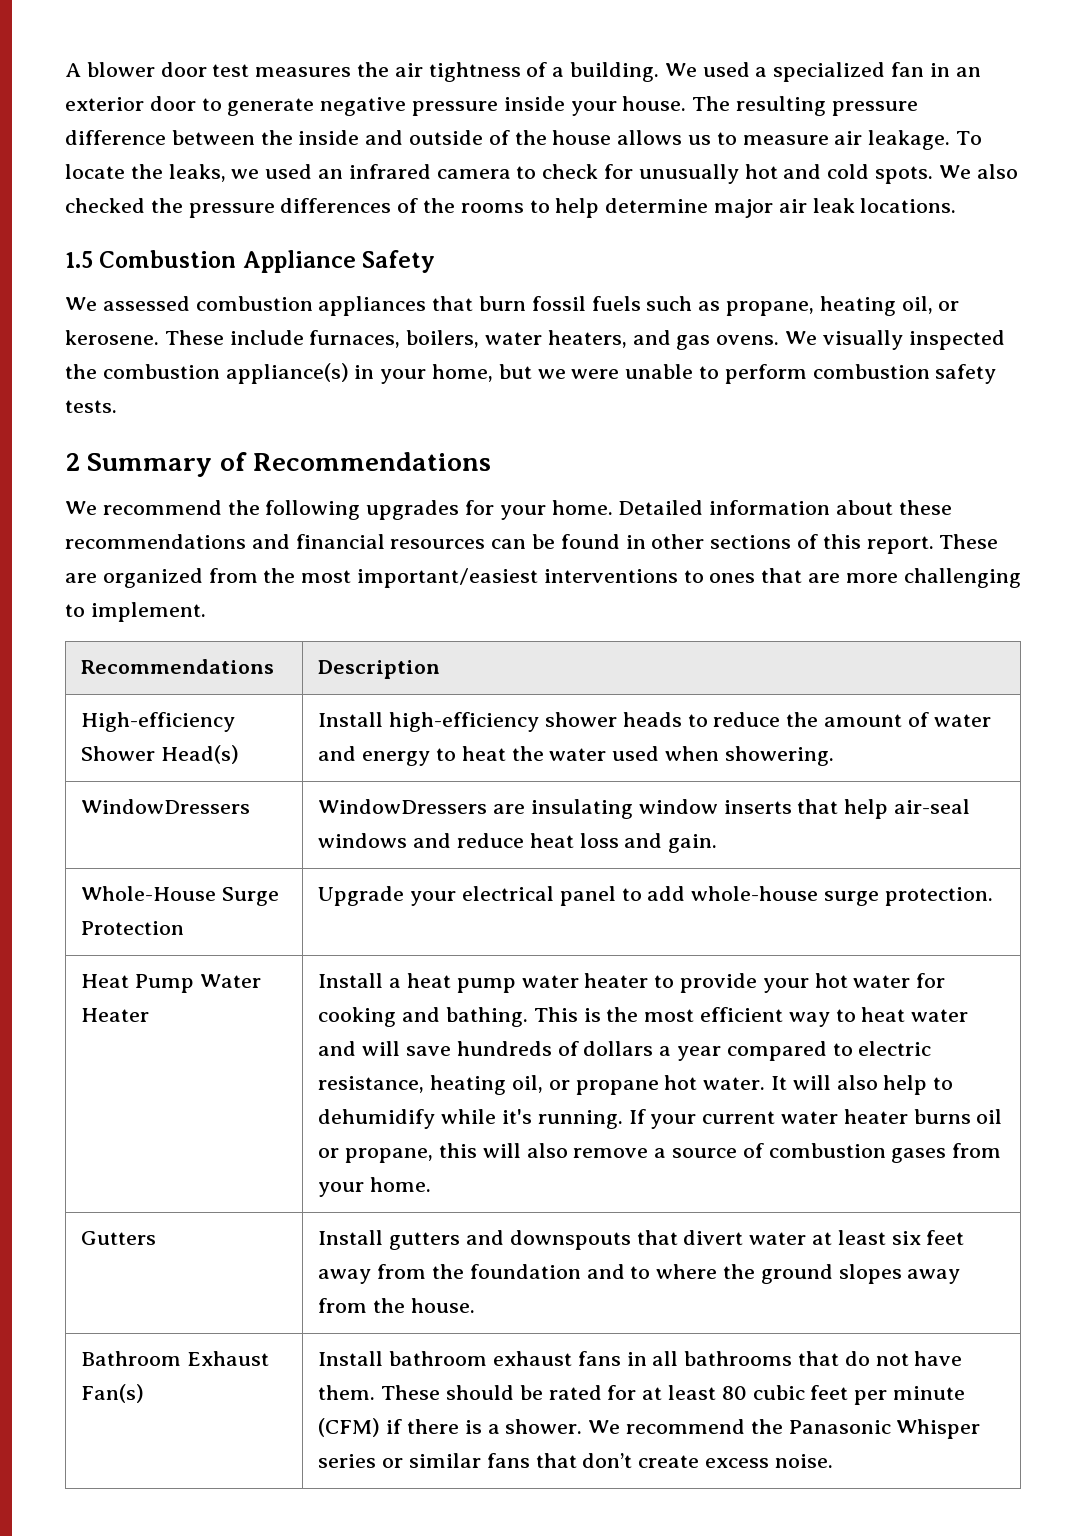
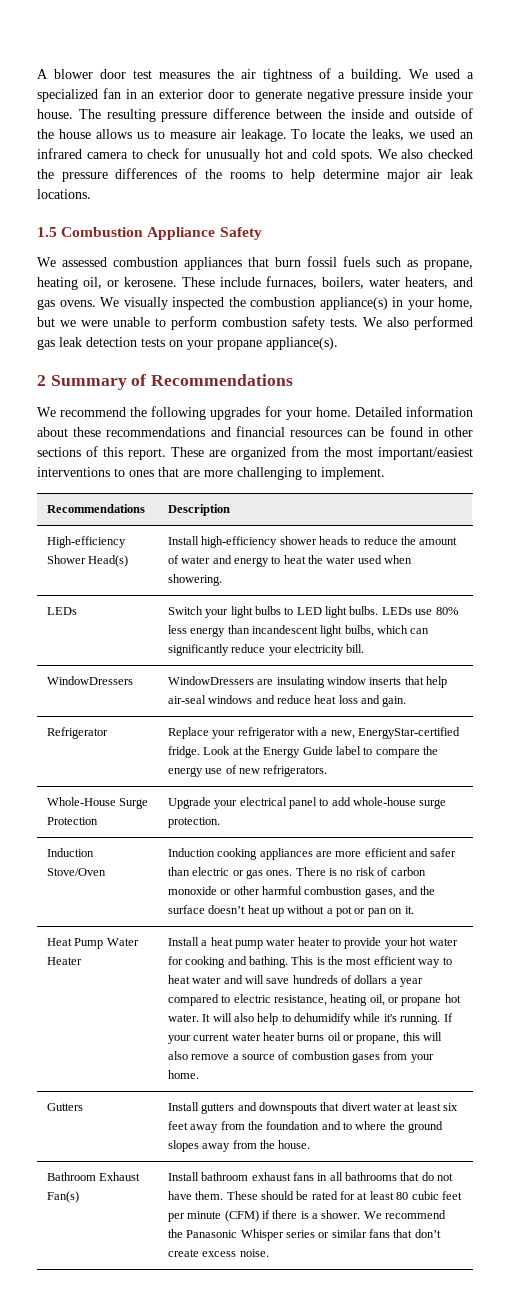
(117, 406) none -> [363,316,473,330] [37,337,338,350] We also performed gas leak detection tests on your propane appliance(s).
(834, 756) none -> [46,607,77,615] [167,606,458,618] [167,625,430,637] [167,644,365,656] // LEDs | Switch your light bulbs to LED light bulbs. LEDs use 80% less energy than incandescent light bulbs, which can significantly reduce your electricity bill.
(718, 843) none -> [46,727,108,739] [167,727,461,739] [167,746,439,758] [167,765,328,777] // Refrigerator | Replace your refrigerator with a new, EnergyStar-certified fridge. Look at the Energy Guide label to compare the energy use of new refrigerators.
(993, 896) none -> [46,848,94,857] [46,868,106,876] [167,848,457,860] [167,867,426,879] [167,886,436,898] [167,905,414,917] // Induction Stove/Oven | Induction cooking appliances are more efficient and safer than electric or gas ones. There is no risk of carbon monoxide or other harmful combustion gases, and the surface doesn’t heat up without a pot or pan on it.

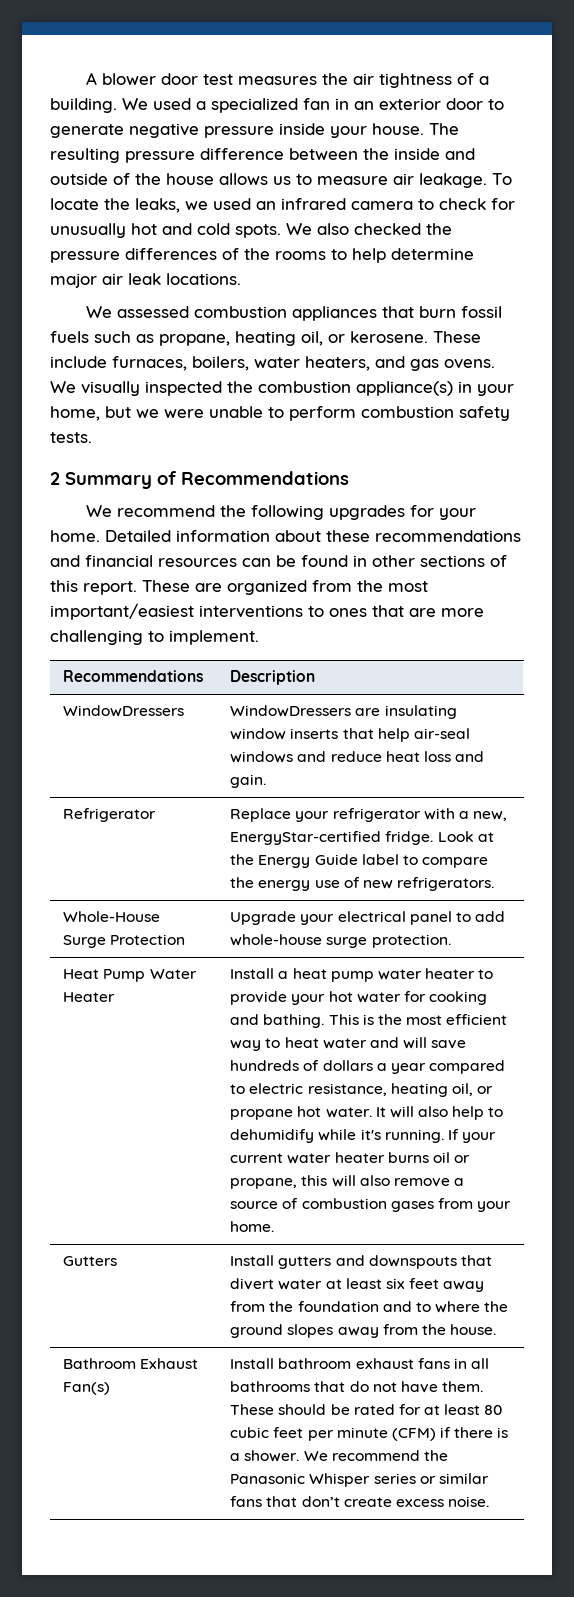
[37,227,262,240] // 1.5 Combustion Appliance Safety -> (241, 279) none
[363,316,473,330] [37,337,338,350] We also performed gas leak detection tests on your propane appliance(s). -> (92, 437) none
[46,536,126,548] [46,555,129,567] [167,536,458,548] [167,555,413,567] [167,574,222,586] [46,607,77,615] [167,606,458,618] [167,625,430,637] [167,644,365,656] // High-efficiency Shower Head(s) | Install high-efficiency shower heads to reduce the amount of water and energy to heat the water used when showering. // LEDs | Switch your light bulbs to LED light bulbs. LEDs use 80% less energy than incandescent light bulbs, which can significantly reduce your electricity bill. -> (316, 677) none
[46,848,94,857] [46,868,106,876] [167,848,457,860] [167,867,426,879] [167,886,436,898] [167,905,414,917] // Induction Stove/Oven | Induction cooking appliances are more efficient and safer than electric or gas ones. There is no risk of carbon monoxide or other harmful combustion gases, and the surface doesn’t heat up without a pot or pan on it. -> (451, 941) none

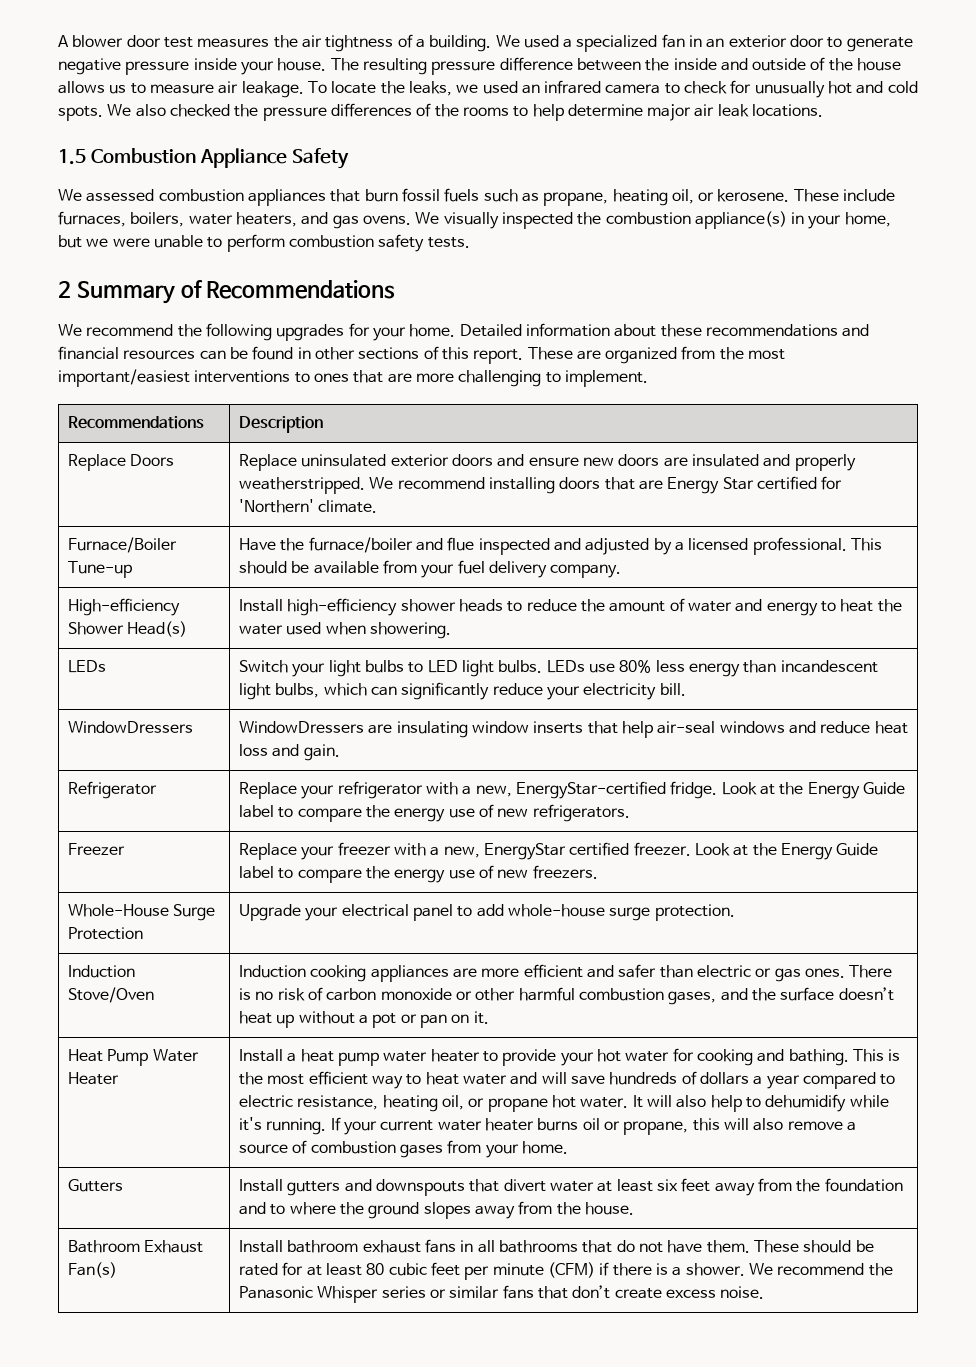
(241, 279) none -> [58,148,349,169] // 1.5 Combustion Appliance Safety
(316, 677) none -> [68,454,175,471] [239,454,856,471] [239,476,843,494] [239,499,378,513] [68,537,178,553] [68,561,133,578] [239,537,882,555] [239,560,622,578] [68,598,181,616] [68,621,188,637] [239,598,902,616] [239,622,452,639] [68,660,107,673] [239,660,878,677] [239,682,686,700] // Replace Doors | Replace uninsulated exterior doors and ensure new doors are insulated and properly weatherstripped. We recommend installing doors that are Energy Star certified for 'Northern' climate. // Furnace/Boiler Tune-up | Have the furnace/boiler and flue inspected and adjusted by a licensed professional. This should be available from your fuel delivery company. // High-efficiency Shower Head(s) | Install high-efficiency shower heads to reduce the amount of water and energy to heat the water used when showering. // LEDs | Switch your light bulbs to LED light bulbs. LEDs use 80% less energy than incandescent light bulbs, which can significantly reduce your electricity bill.
(495, 884) none -> [68,843,126,855] [239,842,879,860] [239,865,598,883] // Freezer | Replace your freezer with a new, EnergyStar certified freezer. Look at the Energy Guide label to compare the energy use of new freezers.
(451, 941) none -> [68,965,136,978] [68,987,155,1003] [239,964,893,982] [239,987,894,1005] [239,1011,489,1028] // Induction Stove/Oven | Induction cooking appliances are more efficient and safer than electric or gas ones. There is no risk of carbon monoxide or other harmful combustion gases, and the surface doesn’t heat up without a pot or pan on it.

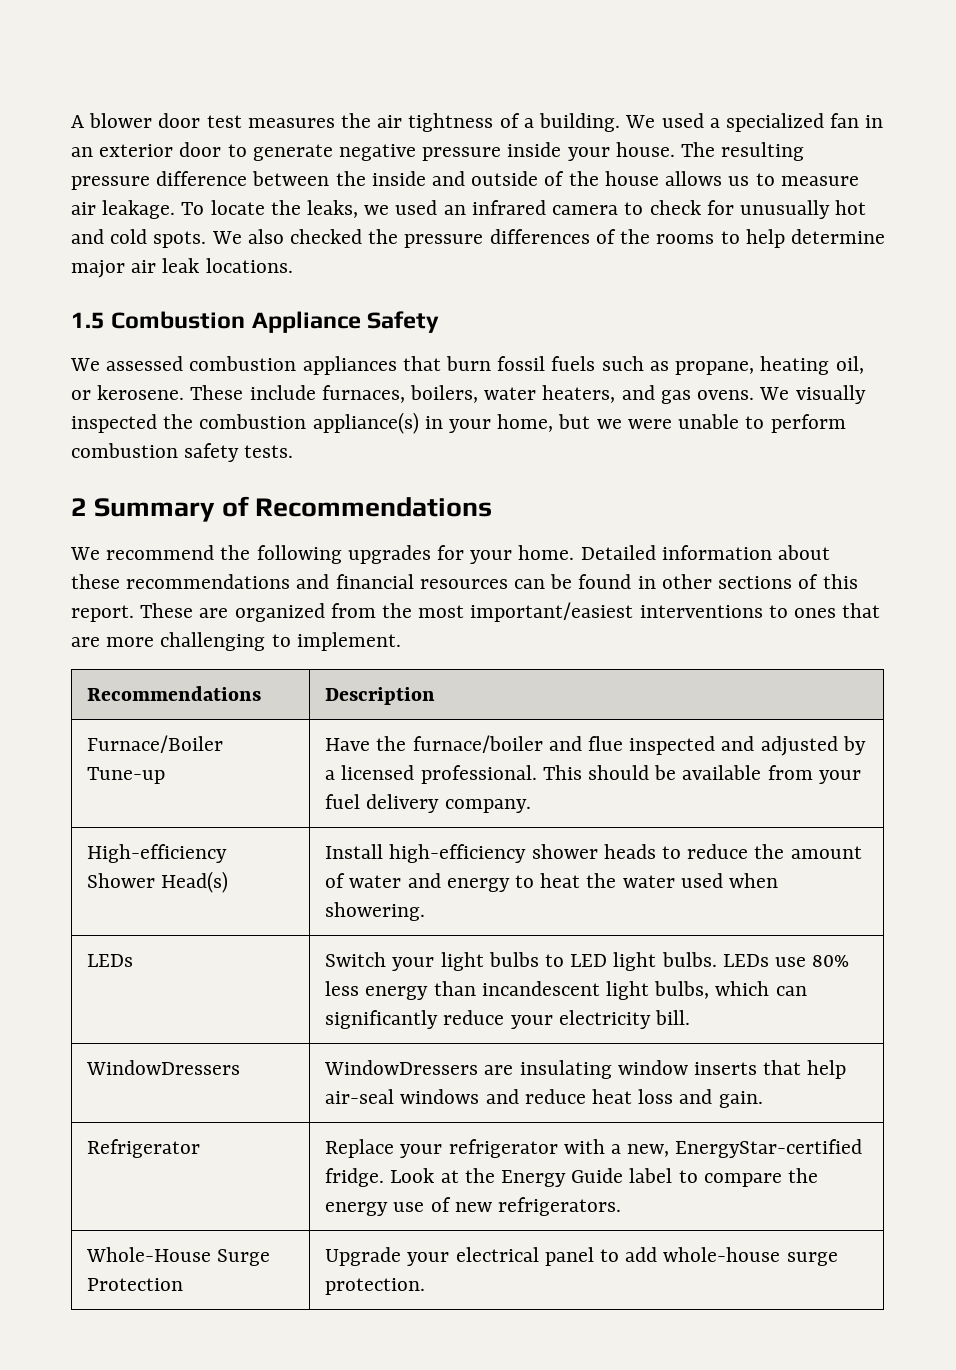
[68,454,175,471] [239,454,856,471] [239,476,843,494] [239,499,378,513] // Replace Doors | Replace uninsulated exterior doors and ensure new doors are insulated and properly weatherstripped. We recommend installing doors that are Energy Star certified for 'Northern' climate. -> (436, 696) none
[68,843,126,855] [239,842,879,860] [239,865,598,883] // Freezer | Replace your freezer with a new, EnergyStar certified freezer. Look at the Energy Guide label to compare the energy use of new freezers. -> (622, 1206) none
[68,965,136,978] [68,987,155,1003] [239,964,893,982] [239,987,894,1005] [239,1011,489,1028] [68,1049,199,1066] [68,1072,120,1085] [239,1048,901,1066] [239,1071,896,1089] [239,1094,889,1112] [239,1117,856,1135] [239,1140,569,1158] [68,1179,124,1192] [239,1178,903,1196] [239,1201,634,1219] [68,1240,204,1253] [68,1262,118,1278] [239,1239,874,1253] [239,1262,893,1280] [239,1285,765,1303] // Induction Stove/Oven | Induction cooking appliances are more efficient and safer than electric or gas ones. There is no risk of carbon monoxide or other harmful combustion gases, and the surface doesn’t heat up without a pot or pan on it. // Heat Pump Water Heater | Install a heat pump water heater to provide your hot water for cooking and bathing. This is the most efficient way to heat water and will save hundreds of dollars a year compared to electric resistance, heating oil, or propane hot water. It will also help to dehumidify while it's running. If your current water heater burns oil or propane, this will also remove a source of combustion gases from your home. // Gutters | Install gutters and downspouts that divert water at least six feet away from the foundation and to where the ground slopes away from the house. // Bathroom Exhaust Fan(s) | Install bathroom exhaust fans in all bathrooms that do not have them. These should be rated for at least 80 cubic feet per minute (CFM) if there is a shower. We recommend the Panasonic Whisper series or similar fans that don’t create excess noise. -> (426, 1286) none

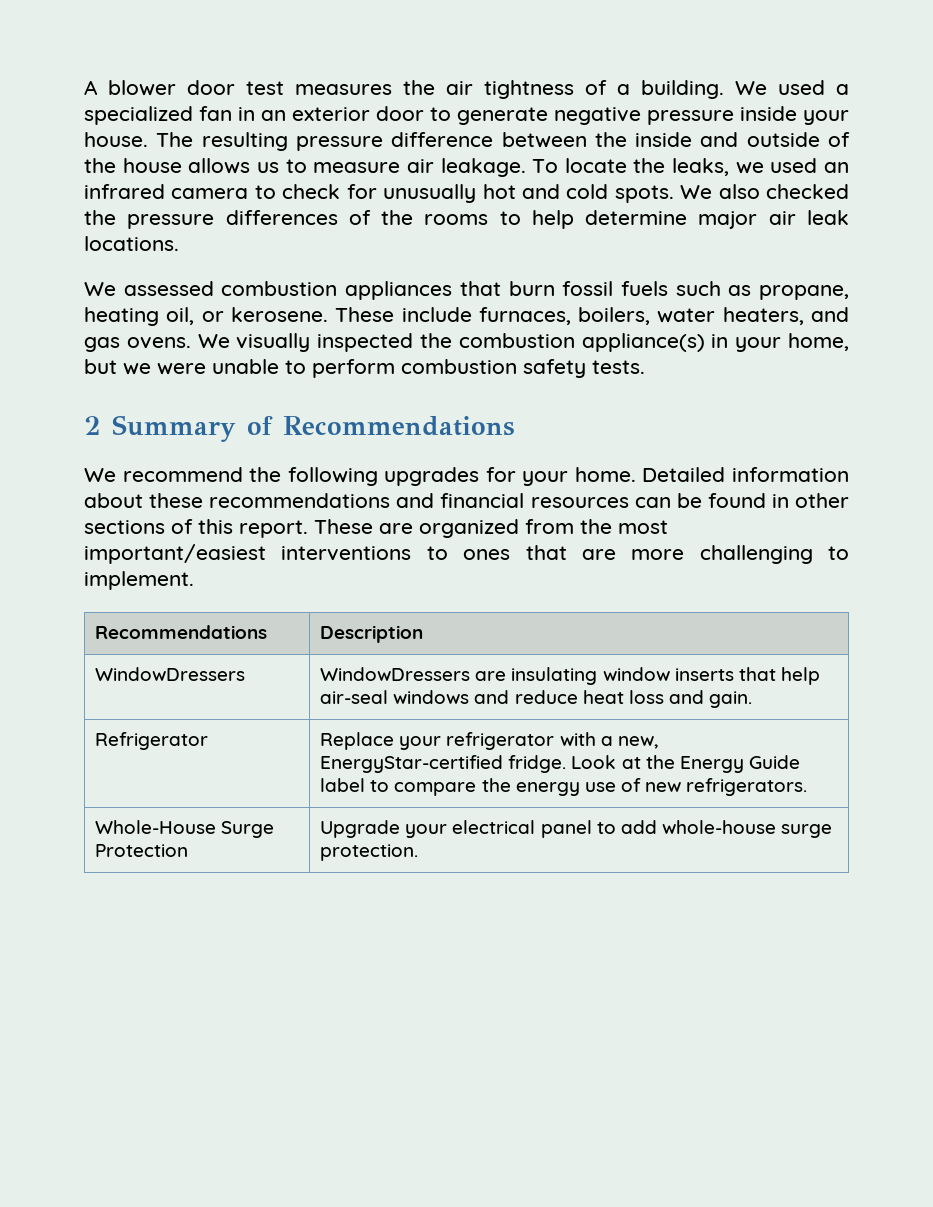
[71,311,440,333] // 1.5 Combustion Appliance Safety -> (179, 243) none
[87,735,224,753] [87,767,166,784] [325,735,866,756] [325,765,861,784] [325,794,531,813] [87,844,228,863] [87,871,229,893] [325,844,862,863] [325,873,779,892] [325,902,426,921] [87,954,134,967] [325,952,850,971] [325,981,807,1000] [325,1010,691,1029] // Furnace/Boiler Tune-up | Have the furnace/boiler and flue inspected and adjusted by a licensed professional. This should be available from your fuel delivery company. // High-efficiency Shower Head(s) | Install high-efficiency shower heads to reduce the amount of water and energy to heat the water used when showering. // LEDs | Switch your light bulbs to LED light bulbs. LEDs use 80% less energy than incandescent light bulbs, which can significantly reduce your electricity bill. -> (424, 634) none

